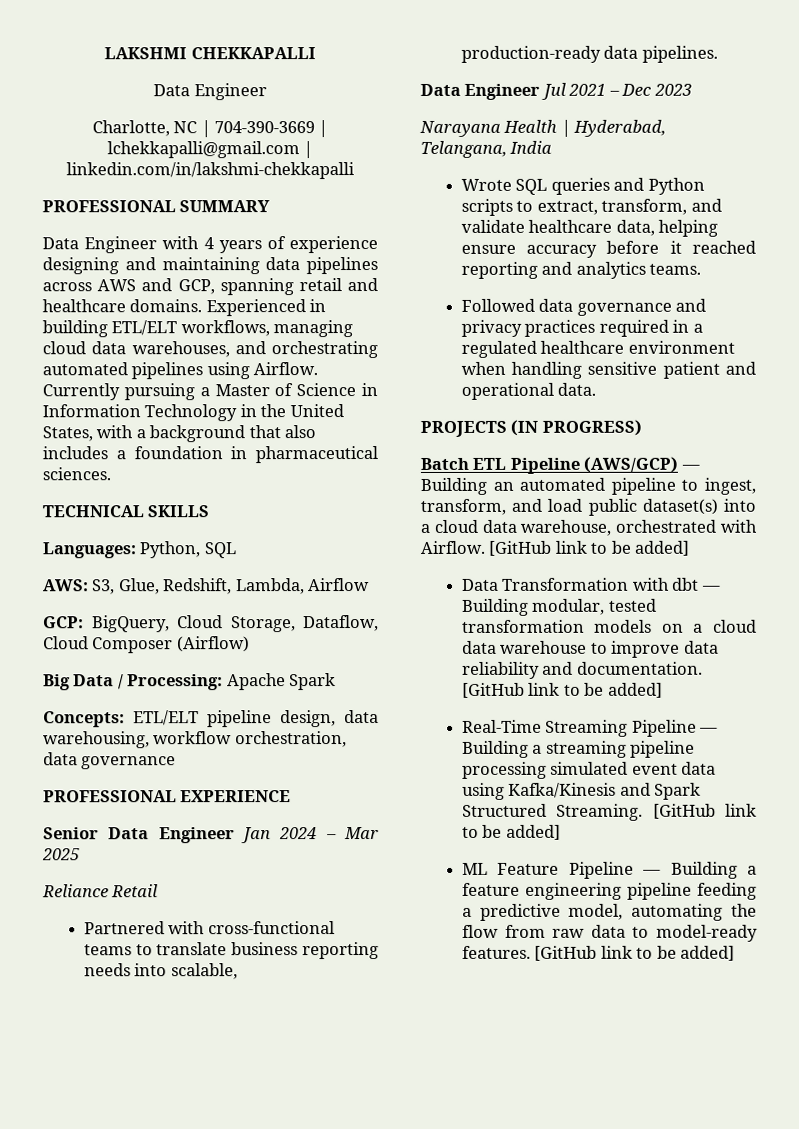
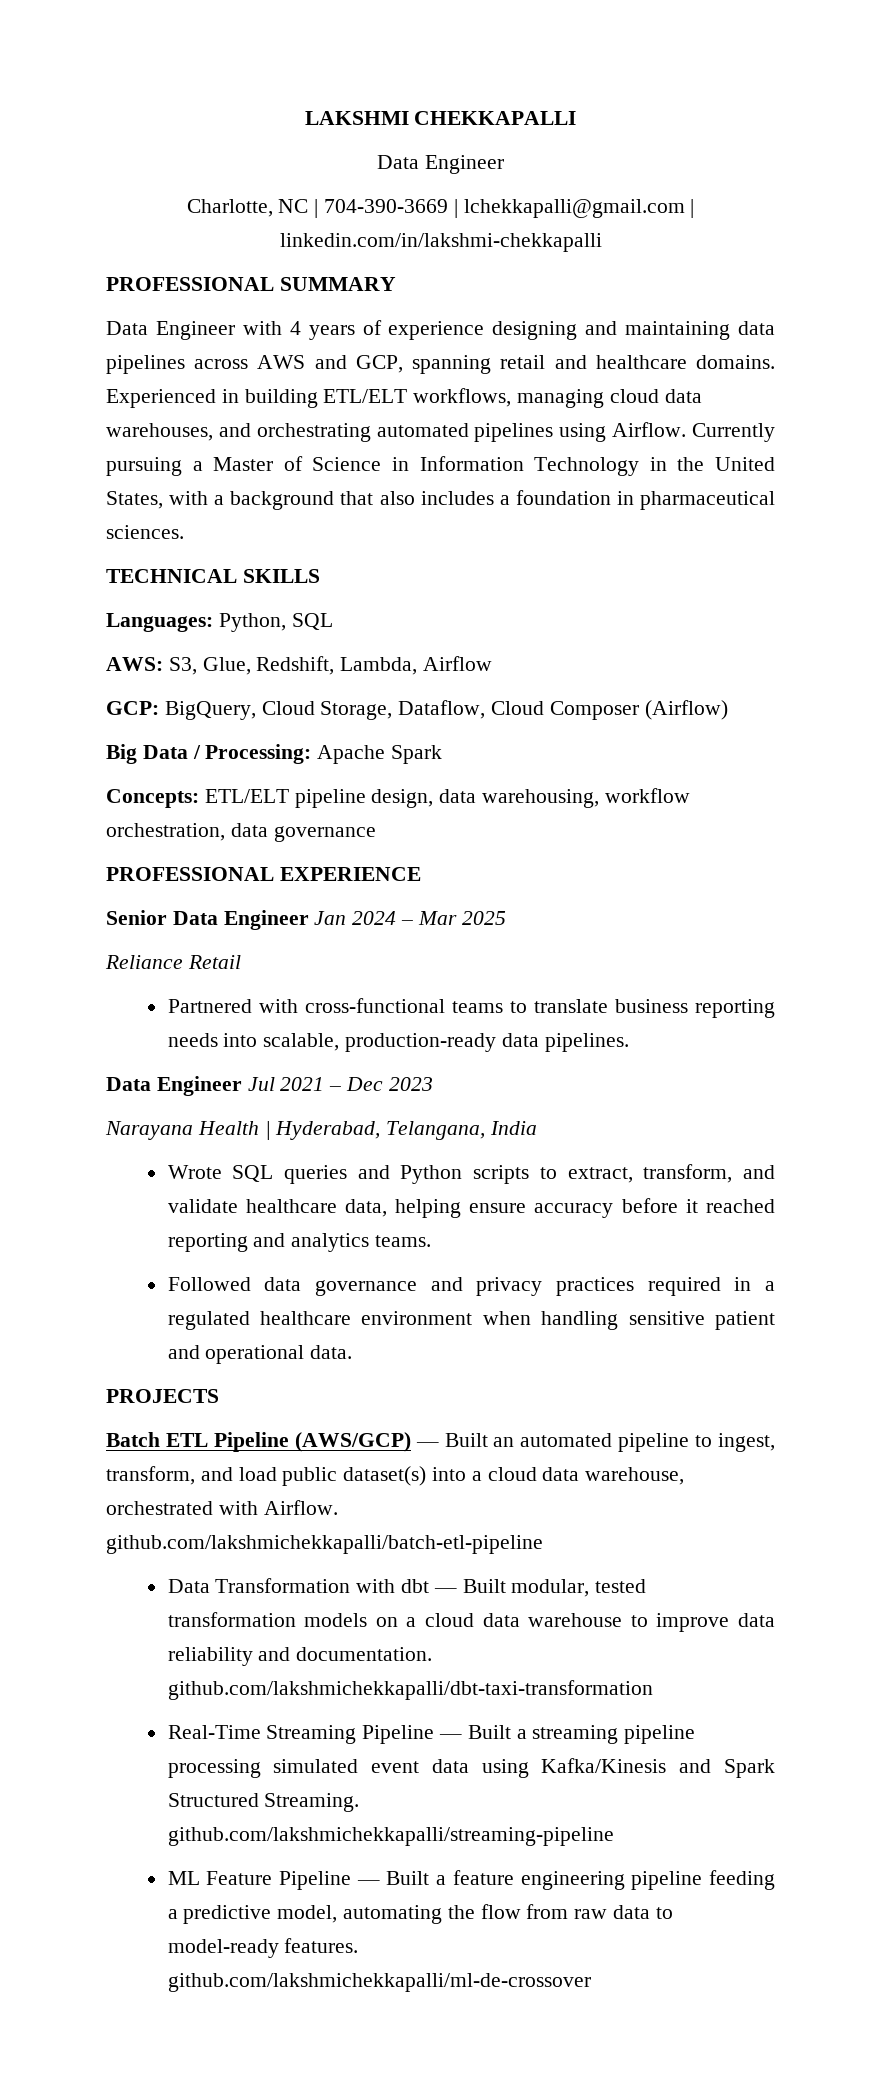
[510,419,642,436] (IN PROGRESS) -> (219, 1396) none
[420,477,487,495] Building -> [444,1433,488,1447] Built
[488,540,690,556] [GitHub link to be added] -> [106,1535,543,1554] github.com/lakshmichekkapalli/batch-etl-pipeline
[461,598,529,616] Building -> [462,1579,506,1593] Built
[461,682,663,698] [GitHub link to be added] -> [167,1680,653,1700] github.com/lakshmichekkapalli/dbt-taxi-transformation
[461,740,529,758] Building -> [467,1725,511,1739] Built
[652,803,757,819] [461,824,561,840] [GitHub link to be added] -> [167,1827,614,1846] github.com/lakshmichekkapalli/streaming-pipeline
[670,861,738,879] Building -> [386,1871,430,1885] Built
[534,945,736,961] [GitHub link to be added] -> [167,1973,591,1992] github.com/lakshmichekkapalli/ml-de-crossover

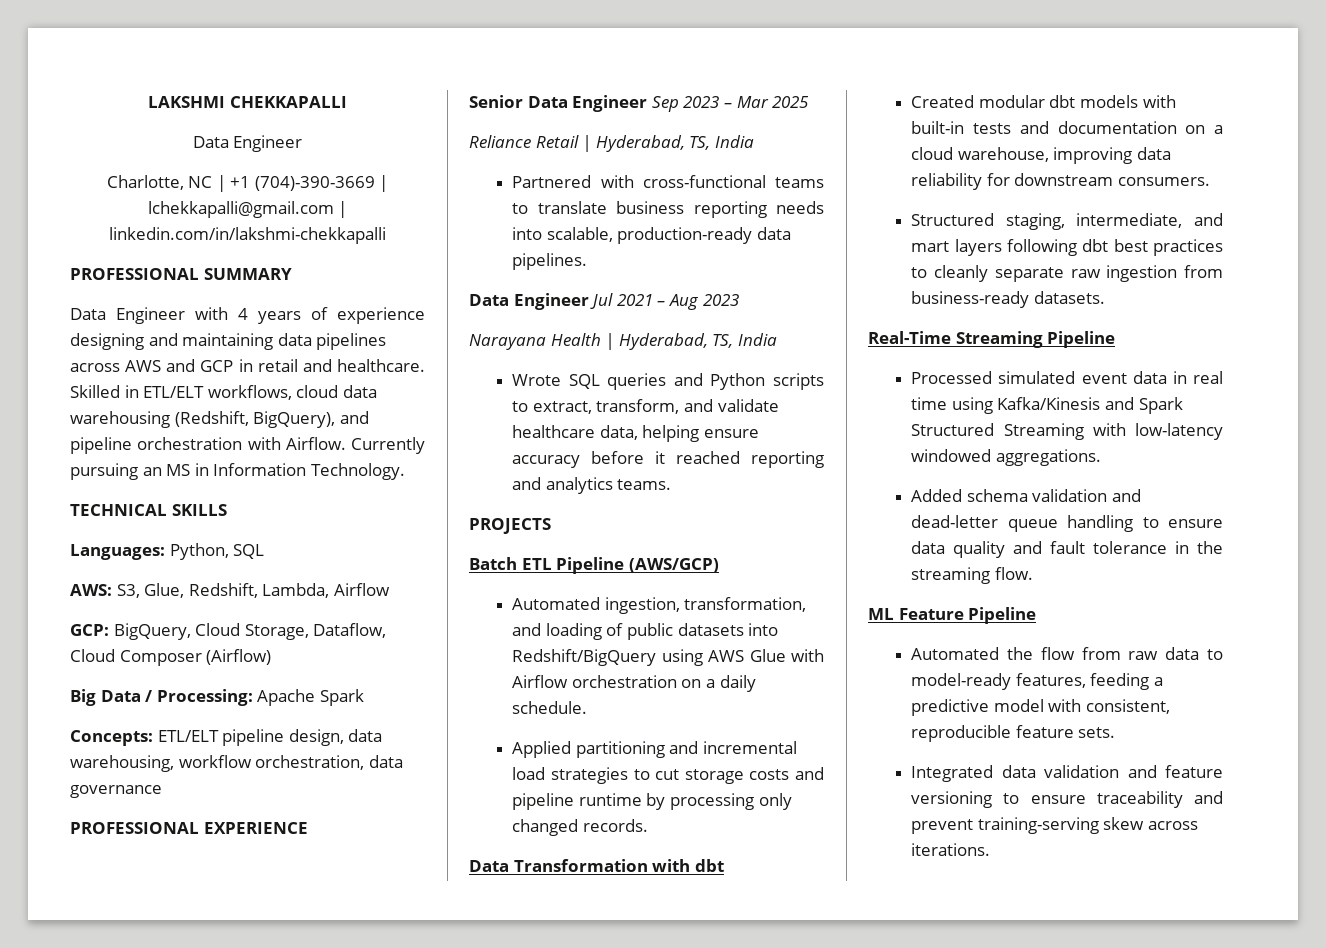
[324,199,448,213] 704-390-3669 -> [230,176,375,191] +1 (704)-390-3669
[355,355,775,374] [106,389,318,408] GCP, spanning retail and healthcare domains. Experienced in building -> [200,359,425,372] [70,385,139,398] GCP in retail and healthcare. Skilled in
[517,389,702,408] [106,422,775,442] [106,456,776,476] [106,490,775,510] [106,525,184,539] managing cloud data warehouses, and orchestrating automated pipelines using Airflow. Currently pursuing a Master of Science in Information Technology in the United States, with a background that also includes a foundation in pharmaceutical sciences. -> [296,385,377,398] [70,411,369,428] [70,437,425,454] [70,463,405,480] cloud data warehousing (Redshift, BigQuery), and pipeline orchestration with Airflow. Currently pursuing an MS in Information Technology.
[314,911,397,925] Jan 2024 -> [651,96,720,112] Sep 2023
(241, 962) none -> [582,135,754,152] | Hyderabad, TS, India
[346,1077,384,1091] Dec -> [668,294,699,310] Aug
[386,1121,486,1140] Telangana, -> [712,334,734,348] TS,
[167,1277,775,1296] [167,1311,775,1330] [167,1345,353,1364] // Followed data governance and privacy practices required in a regulated healthcare environment when handling sensitive patient and operational data. -> (672, 484) none
[415,1433,775,1452] [106,1466,685,1486] [106,1500,338,1515] [106,1535,543,1554] [167,1578,647,1597] [167,1612,776,1632] [167,1647,433,1666] [167,1680,653,1700] [167,1725,696,1744] [167,1759,469,1778] — Built an automated pipeline to ingest, transform, and load public dataset(s) into a cloud data warehouse, orchestrated with Airflow. github.com/lakshmichekkapalli/batch-etl-pipeline // Data Transformation with dbt — Built modular, tested transformation models on a cloud data warehouse to improve data reliability and documentation. github.com/lakshmichekkapalli/dbt-taxi-transformation // Real-Time Streaming Pipeline — Built a streaming pipeline processing simulated event data -> [512,597,807,614] [512,623,779,640] [512,649,824,666] [512,675,756,692] [512,701,588,714] [512,741,798,758] [512,767,824,784] [512,793,792,810] [512,819,648,836] [469,859,724,872] [911,95,1176,108] [911,121,1223,134] [911,147,1172,164] [911,173,1211,190] [911,213,1223,230] [911,239,1223,256] [911,265,1223,282] [911,291,1105,308] [868,331,1116,348] [911,371,1223,384] [911,397,948,410] // Automated ingestion, transformation, and loading of public datasets into Redshift/BigQuery using AWS Glue with Airflow orchestration on a daily schedule. // Applied partitioning and incremental load strategies to cut storage costs and pipeline runtime by processing only changed records. // Data Transformation with dbt // Created modular dbt models with built-in tests and documentation on a cloud warehouse, improving data reliability for downstream consumers. // Structured staging, intermediate, and mart layers following dbt best practices to cleanly separate raw ingestion from business-ready datasets. // Real-Time Streaming Pipeline // Processed simulated event data in real time
[264,1793,360,1812] [167,1827,614,1846] [167,1870,776,1890] [167,1905,443,1924] Streaming. github.com/lakshmichekkapalli/streaming-pipeline // ML Feature Pipeline — Built a feature engineering pipeline feeding a predictive model, automating -> [1003,423,1223,440] [911,449,1101,466] [911,489,1142,502] [911,515,1223,532] [911,541,1223,558] [911,567,1033,584] [868,607,1037,624] [911,647,1000,660] Streaming with low-latency windowed aggregations. // Added schema validation and dead-letter queue handling to ensure data quality and fault tolerance in the streaming flow. // ML Feature Pipeline // Automated
[284,1938,359,1953] [167,1973,591,1992] features. github.com/lakshmichekkapalli/ml-de-crossover -> [1015,673,1164,690] [911,699,1171,716] [911,725,1116,742] [911,765,1223,782] [911,791,1223,808] [911,817,1199,834] [911,843,991,856] features, feeding a predictive model with consistent, reproducible feature sets. // Integrated data validation and feature versioning to ensure traceability and prevent training-serving skew across iterations.

